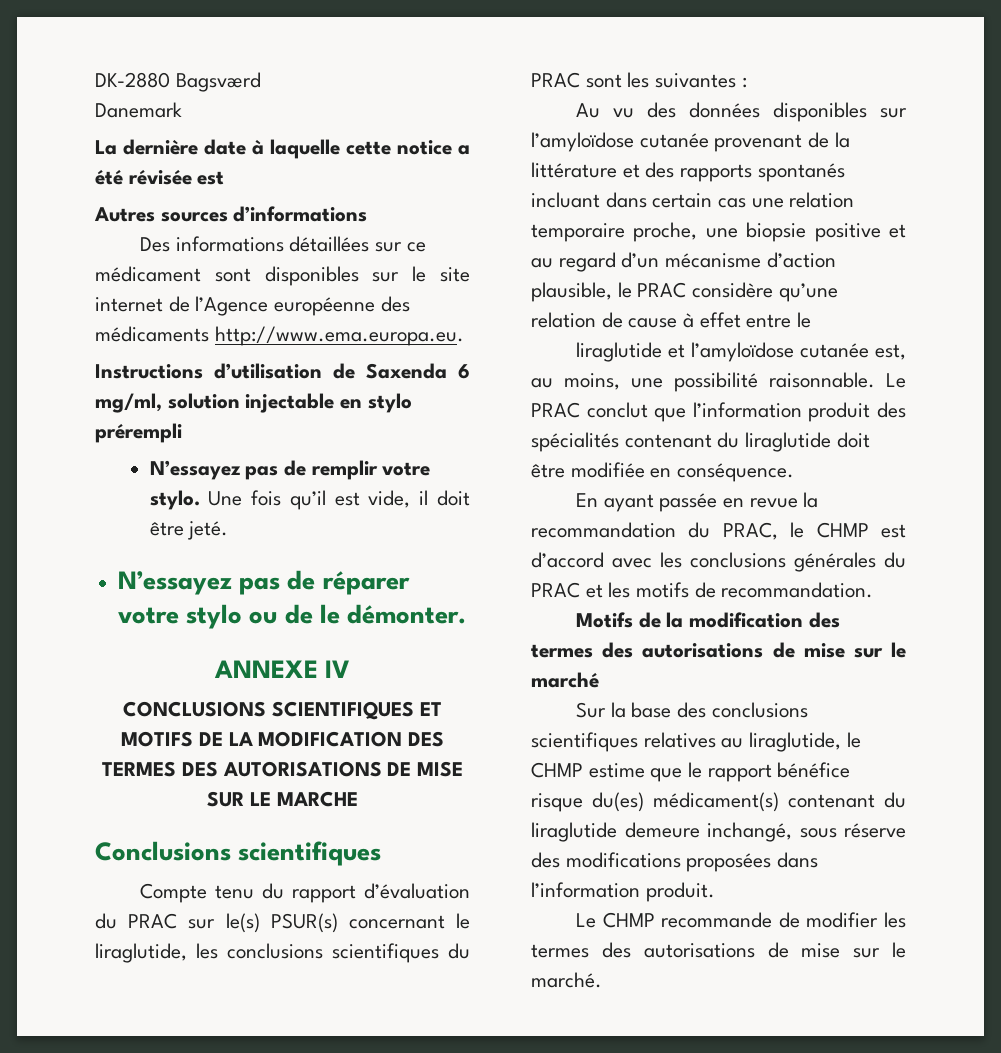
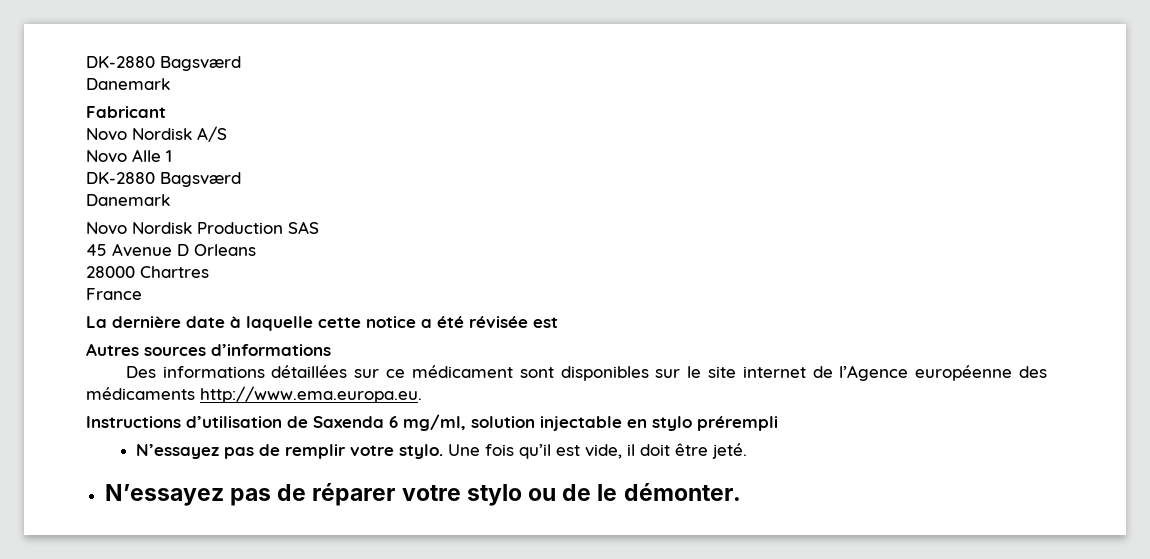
[95,72,261,92] [95,102,182,118] DK-2880 Bagsværd // Danemark -> [86,56,241,71] [86,78,170,90] [86,106,166,118] [86,126,227,142] [86,149,172,163] [86,172,241,187] [86,194,170,206] [86,221,319,235] [86,243,256,257] [86,266,209,278] [86,288,142,300] DK-2880 Bagsværd // Danemark // Fabricant // Novo Nordisk A/S // Novo Alle 1 // DK-2880 Bagsværd // Danemark // Novo Nordisk Production SAS // 45 Avenue D Orleans // 28000 Chartres // France
[213,660,351,678] [123,701,442,720] [121,731,444,747] [102,761,463,777] [207,791,358,807] [95,841,382,866] [140,883,470,903] [95,913,470,933] [95,943,470,963] [531,72,747,88] [576,102,907,122] [531,132,850,152] [531,162,845,182] [531,192,855,208] [531,222,906,242] [531,252,836,272] [531,282,838,302] [531,312,812,328] [576,342,906,362] [531,372,906,392] [531,402,906,422] [531,432,870,452] [531,462,795,482] [576,492,819,512] [531,522,906,540] [531,552,906,572] [531,582,874,598] [576,612,840,628] [531,642,906,658] [531,672,599,688] [576,702,808,718] [531,732,861,752] [531,762,851,782] [531,792,906,812] [531,822,906,842] [531,852,819,872] [531,882,715,902] [576,912,906,928] [531,942,906,958] [531,972,602,988] // ANNEXE IV // CONCLUSIONS SCIENTIFIQUES ET MOTIFS DE LA MODIFICATION DES TERMES DES AUTORISATIONS DE MISE SUR LE MARCHE // Conclusions scientifiques // Compte tenu du rapport d’évaluation du PRAC sur le(s) PSUR(s) concernant le liraglutide, les conclusions scientifiques du PRAC sont les suivantes : // Au vu des données disponibles sur l’amyloïdose cutanée provenant de la littérature et des rapports spontanés incluant dans certain cas une relation temporaire proche, une biopsie positive et au regard d’un mécanisme d’action plausible, le PRAC considère qu’une relation de cause à effet entre le // liraglutide et l’amyloïdose cutanée est, au moins, une possibilité raisonnable. Le PRAC conclut que l’information produit des spécialités contenant du liraglutide doit être modifiée en conséquence. // En ayant passée en revue la recommandation du PRAC, le CHMP est d’accord avec les conclusions générales du PRAC et les motifs de recommandation. // Motifs de la modification des termes des autorisations de mise sur le marché // Sur la base des conclusions scientifiques relatives au liraglutide, le CHMP estime que le rapport bénéfice risque du(es) médicament(s) contenant du liraglutide demeure inchangé, sous réserve des modifications proposées dans l’information produit. // Le CHMP recommande de modifier les termes des autorisations de mise sur le marché. -> (741, 492) none

